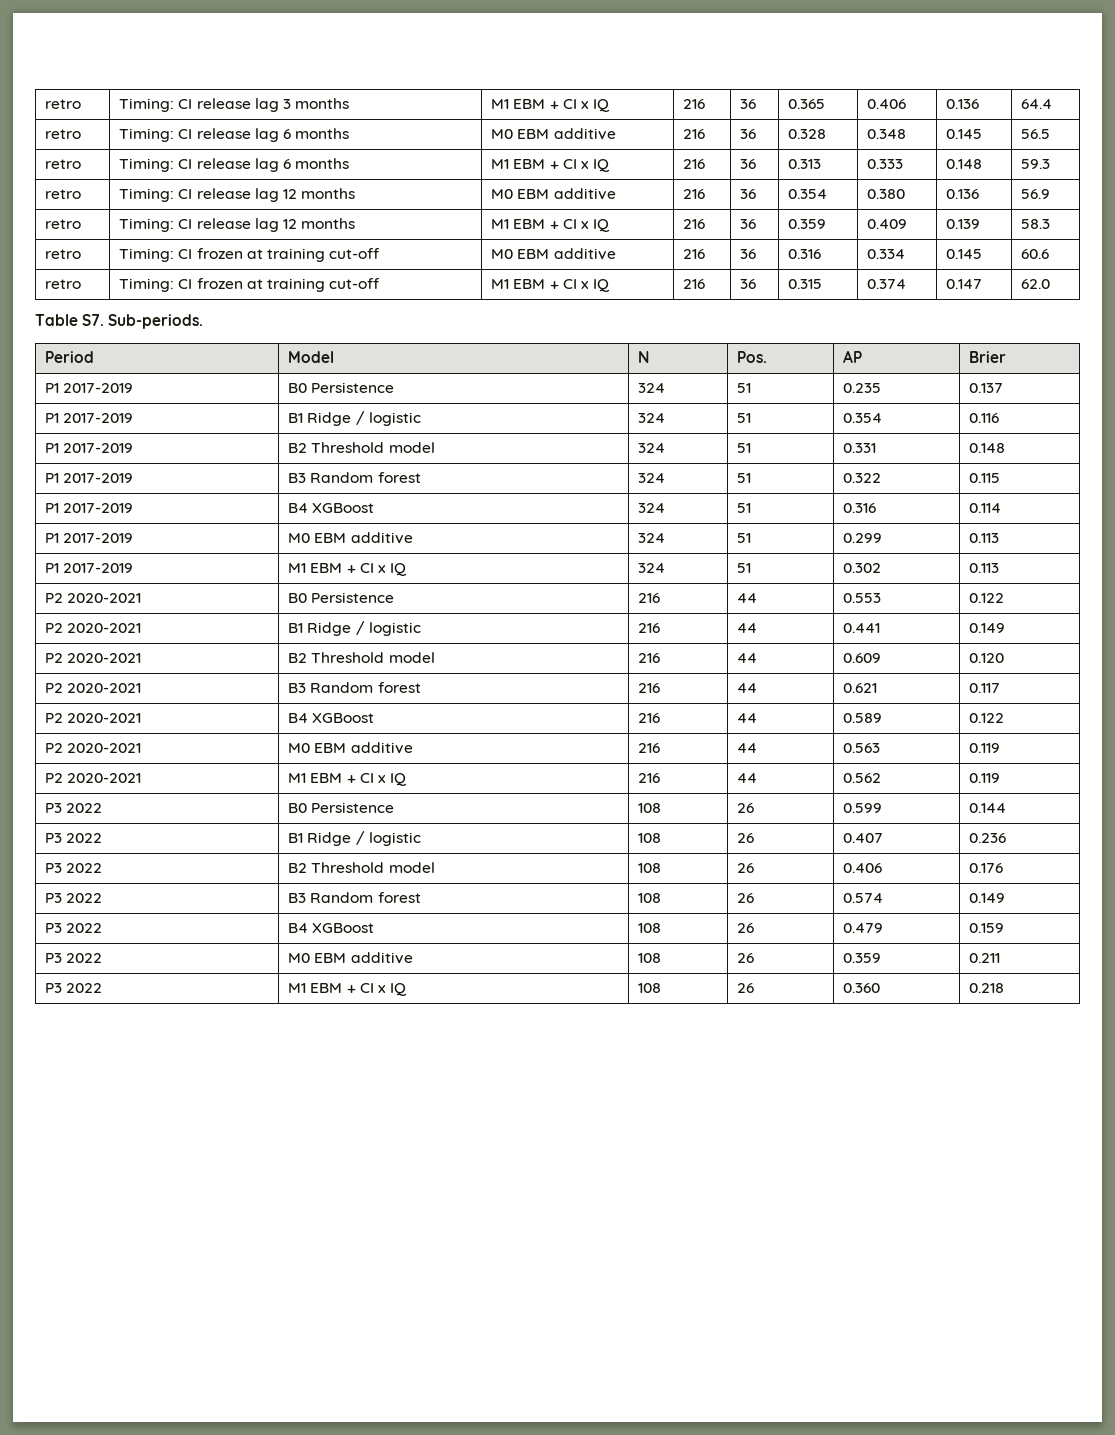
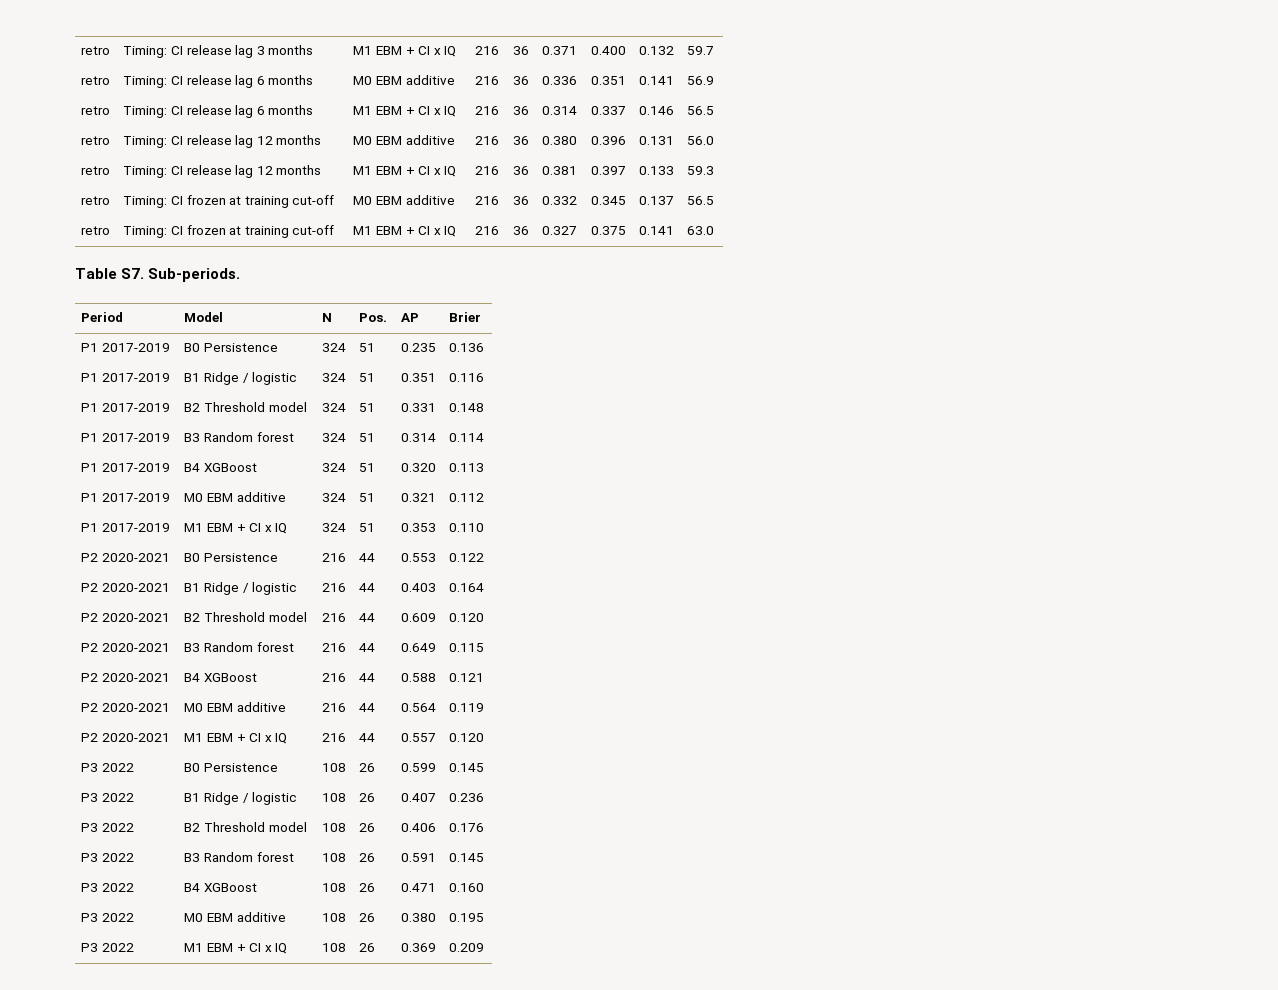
[788,99,826,109] [867,99,907,109] [946,99,980,109] [1021,99,1053,109] 0.365 | 0.406 | 0.136 | 64.4 -> [542,46,578,55] [591,46,627,55] [639,46,675,55] [687,46,715,55] 0.371 | 0.400 | 0.132 | 59.7
[788,129,827,139] [867,129,907,139] [946,129,983,139] [1021,129,1051,139] 0.328 | 0.348 | 0.145 | 56.5 -> [542,76,578,85] [591,76,627,85] [639,76,675,85] [687,76,715,85] 0.336 | 0.351 | 0.141 | 56.9
[788,159,822,169] [867,159,904,169] [946,159,983,169] [1021,159,1051,169] 0.313 | 0.333 | 0.148 | 59.3 -> [542,106,578,115] [591,106,627,115] [639,106,675,115] [687,106,715,115] 0.314 | 0.337 | 0.146 | 56.5
[788,189,828,199] [867,189,906,199] [946,189,980,199] [1021,189,1051,199] | 0.354 | 0.380 | 0.136 | 56.9 -> [542,136,578,145] [591,136,627,145] [639,136,675,145] [687,136,715,145] | 0.380 | 0.396 | 0.131 | 56.0
[788,219,827,229] [867,219,908,229] [946,219,981,229] [1021,219,1051,229] 0.359 | 0.409 | 0.139 | 58.3 -> [542,166,578,175] [591,166,627,175] [639,166,675,175] [687,166,715,175] 0.381 | 0.397 | 0.133 | 59.3
[788,249,822,259] [867,249,906,259] [946,249,983,259] [1021,249,1050,259] 0.316 | 0.334 | 0.145 | 60.6 -> [542,196,578,205] [591,196,627,205] [639,196,675,205] [687,196,715,205] 0.332 | 0.345 | 0.137 | 56.5
[788,279,823,289] [867,279,907,289] [946,279,983,289] [1021,279,1051,289] 0.315 | 0.374 | 0.147 | 62.0 -> [542,226,578,235] [591,226,627,235] [639,226,675,235] [687,226,715,235] 0.327 | 0.375 | 0.141 | 63.0
[969,383,1004,393] 0.137 -> [449,343,485,352] 0.136
[843,413,883,423] 0.354 -> [401,373,437,382] 0.351
[843,473,882,483] [969,473,1001,483] 0.322 | 0.115 -> [401,433,437,442] [449,433,485,442] 0.314 | 0.114
[843,503,877,513] [969,503,1002,513] 0.316 | 0.114 -> [401,463,437,472] [449,463,485,472] 0.320 | 0.113
[843,533,883,543] [969,533,1000,543] 0.299 | 0.113 -> [401,493,437,502] [449,493,485,502] 0.321 | 0.112
[843,563,882,573] [969,563,1000,573] 0.302 | 0.113 -> [401,523,437,532] [449,523,485,532] 0.353 | 0.110
[843,623,881,633] [969,623,1006,633] 0.441 | 0.149 -> [401,583,437,592] [449,583,485,592] 0.403 | 0.164
[843,683,878,693] [969,683,1001,693] 0.621 | 0.117 -> [401,643,437,652] [449,643,485,652] 0.649 | 0.115
[843,713,883,723] [969,713,1005,723] 0.589 | 0.122 -> [401,673,437,682] [449,673,485,682] 0.588 | 0.121
[843,743,881,753] 0.563 -> [401,703,437,712] 0.564
[843,773,882,783] [969,773,1001,783] 0.562 | 0.119 -> [401,733,437,742] [449,733,485,742] 0.557 | 0.120
[969,803,1007,813] 0.144 -> [449,763,485,772] 0.145
[843,893,884,903] [969,893,1006,903] 0.574 | 0.149 -> [401,853,437,862] [449,853,485,862] 0.591 | 0.145
[843,923,884,933] [969,923,1005,933] 0.479 | 0.159 -> [401,883,437,892] [449,883,485,892] 0.471 | 0.160
[843,953,882,963] [969,953,1001,963] 0.359 | 0.211 -> [401,913,437,922] [449,913,485,922] 0.380 | 0.195
[843,983,881,993] [969,983,1005,993] 0.360 | 0.218 -> [401,943,437,952] [449,943,485,952] 0.369 | 0.209

